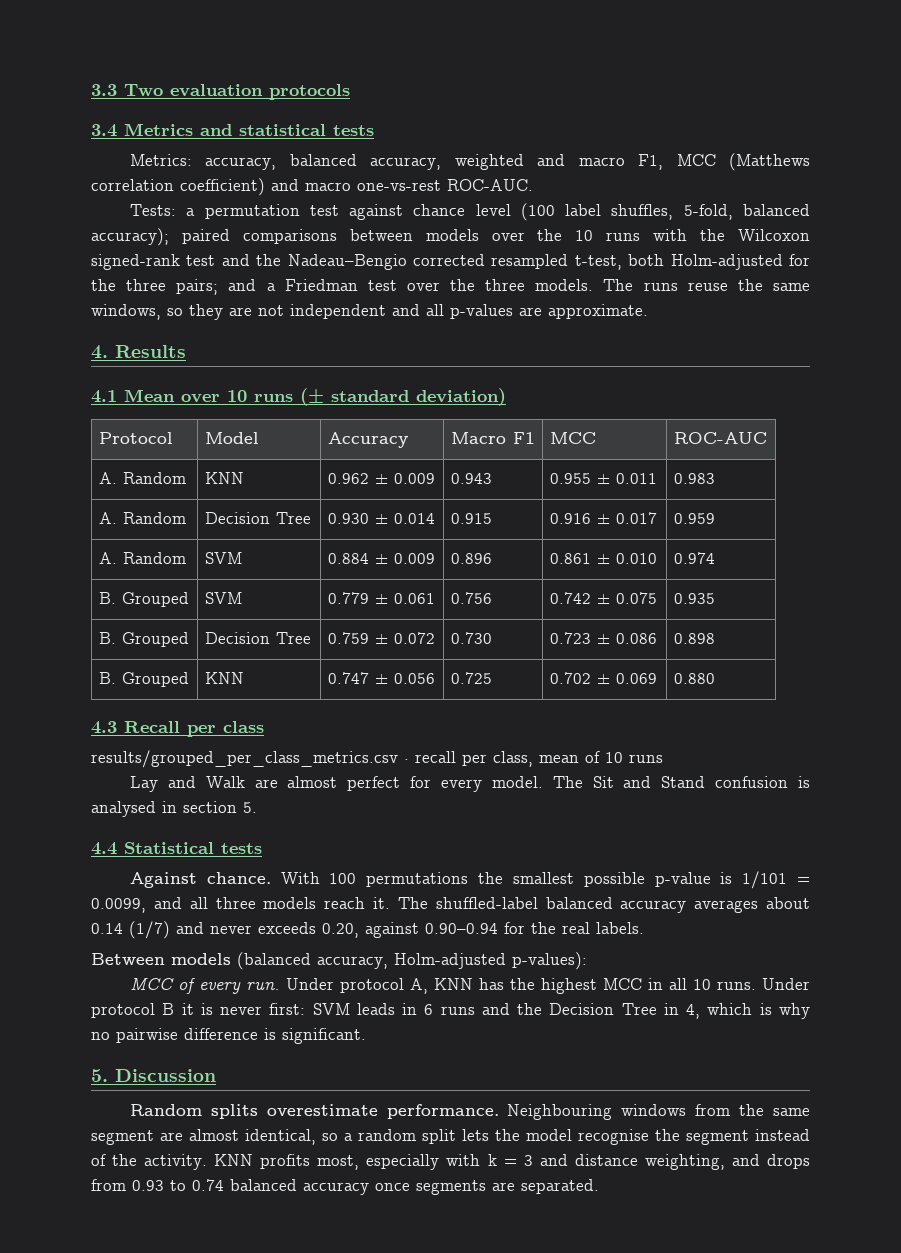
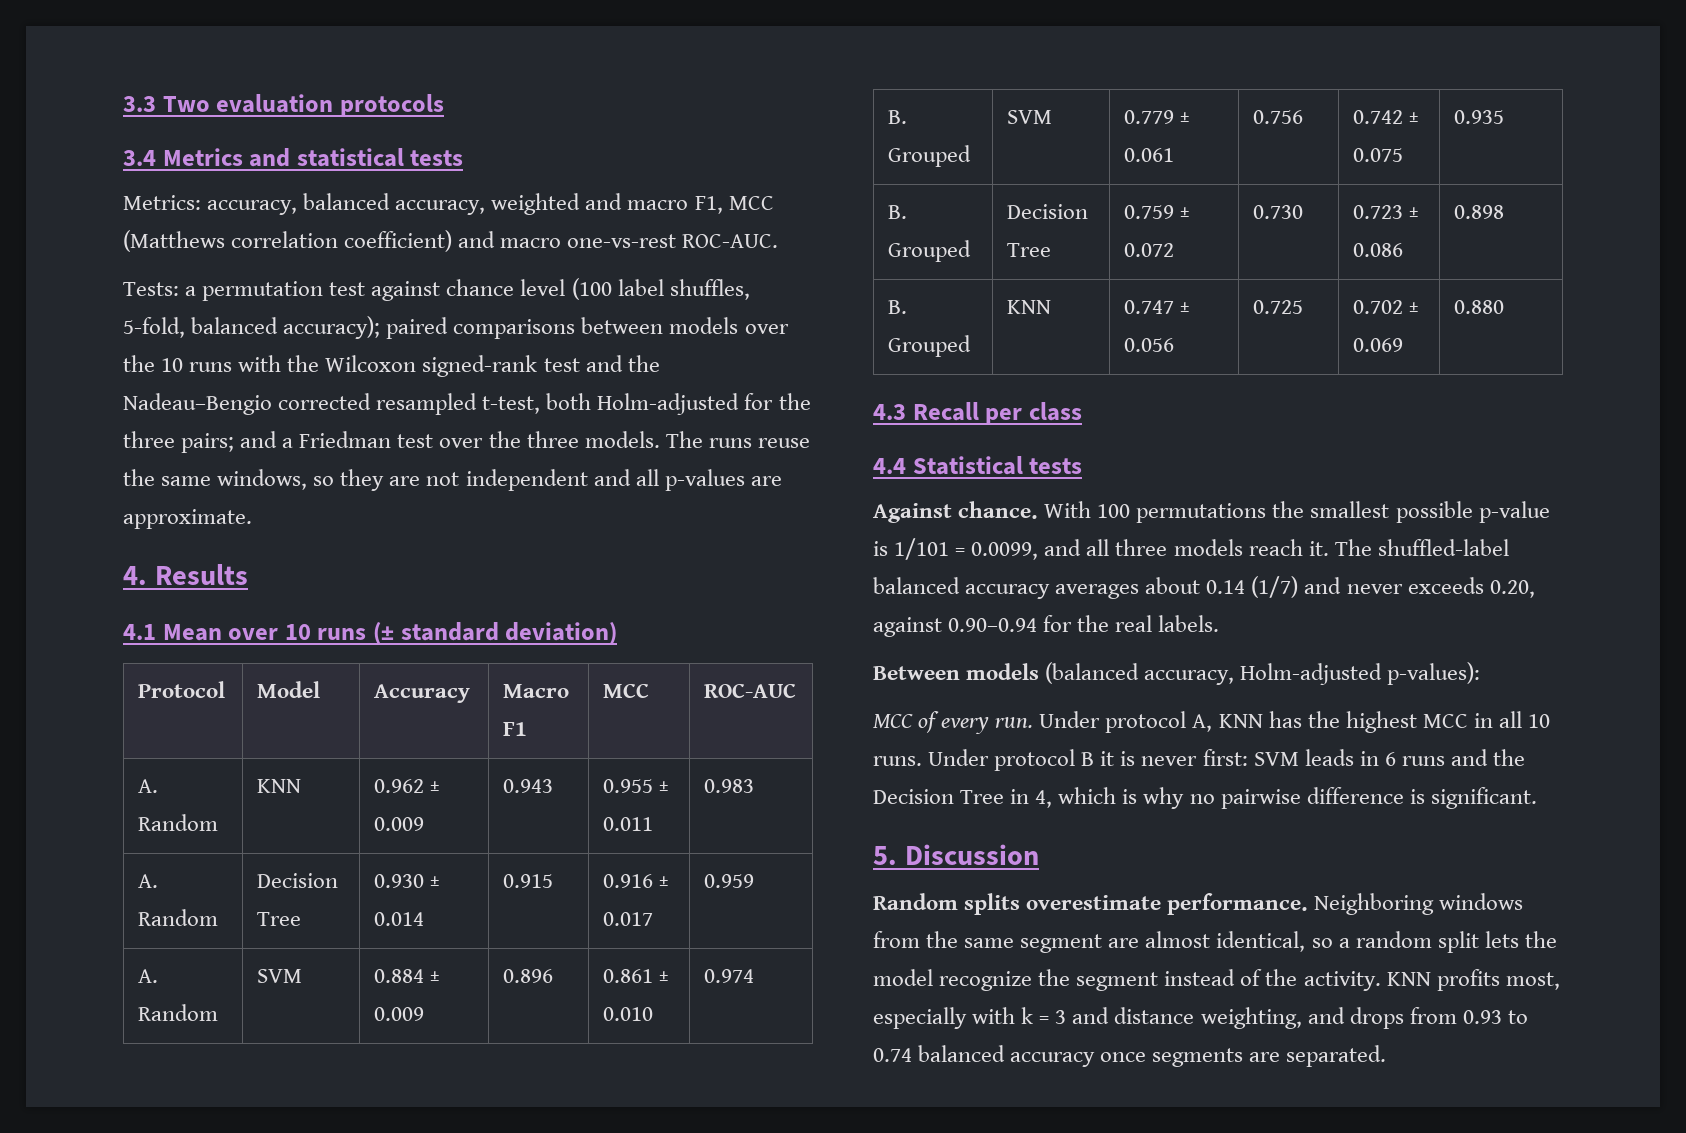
[91,750,663,768] [129,776,810,792] [91,801,257,817] // results/grouped_per_class_metrics.csv · recall per class, mean of 10 runs // Lay and Walk are almost perfect for every model. The Sit and Stand confusion is analysed in section 5. -> (1082, 411) none
[507,1104,613,1120] Neighbouring -> [1314,893,1435,915] Neighboring
[578,1129,649,1145] recognise -> [939,971,1033,991] recognize

